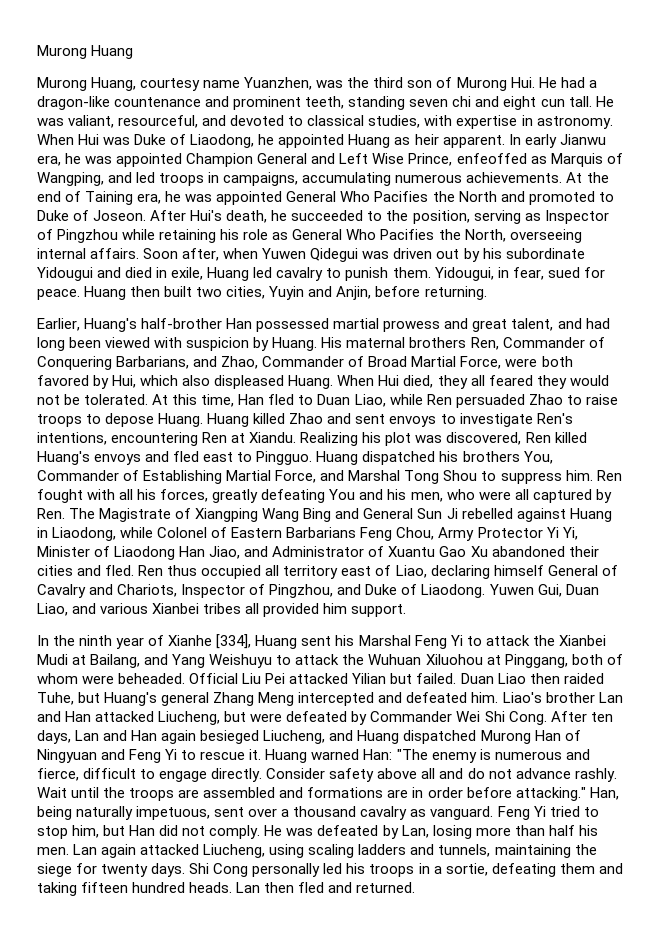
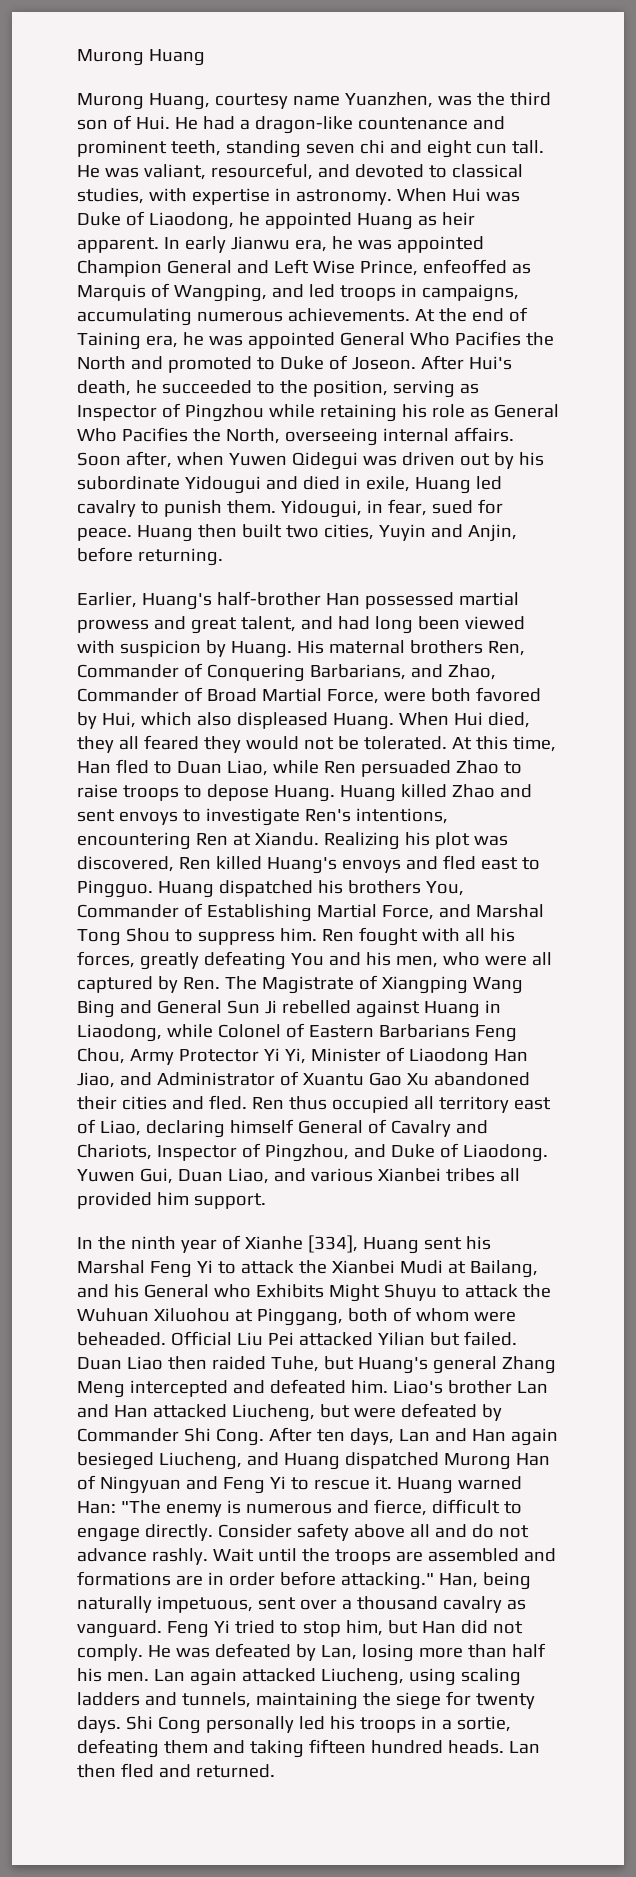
[456,77,507,91] Murong -> (132, 122) none
[172,654,273,668] Yang Weishuyu -> [113,1284,437,1302] his General who Exhibits Might Shuyu
[456,711,481,722] Wei -> (179, 1435) none

